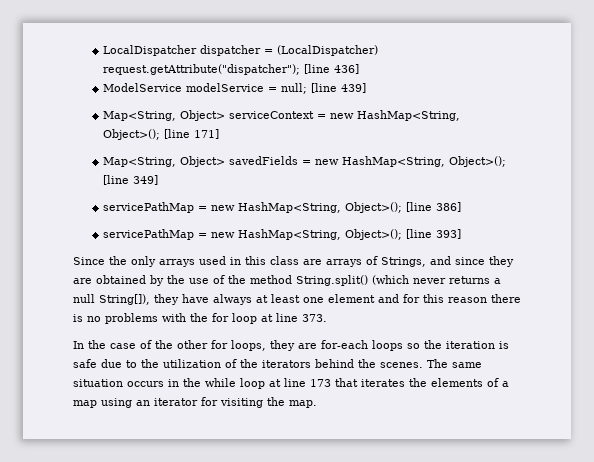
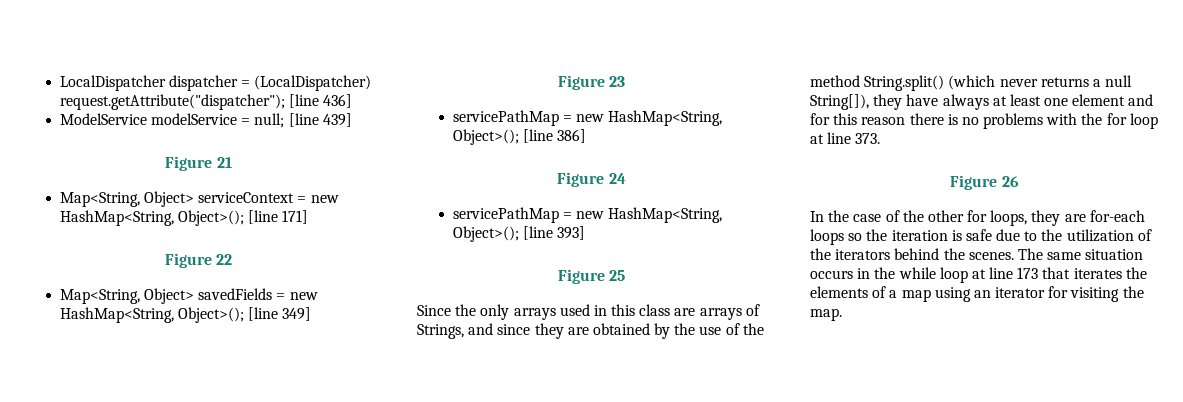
(367, 88) none -> [165,156,232,171] // Figure 21
(220, 134) none -> [164,253,233,268] // Figure 22
(159, 180) none -> [557,75,626,90] // Figure 23
(462, 207) none -> [557,172,626,187] // Figure 24
(462, 234) none -> [557,269,626,284] // Figure 25
(327, 318) none -> [950,175,1019,190] // Figure 26

